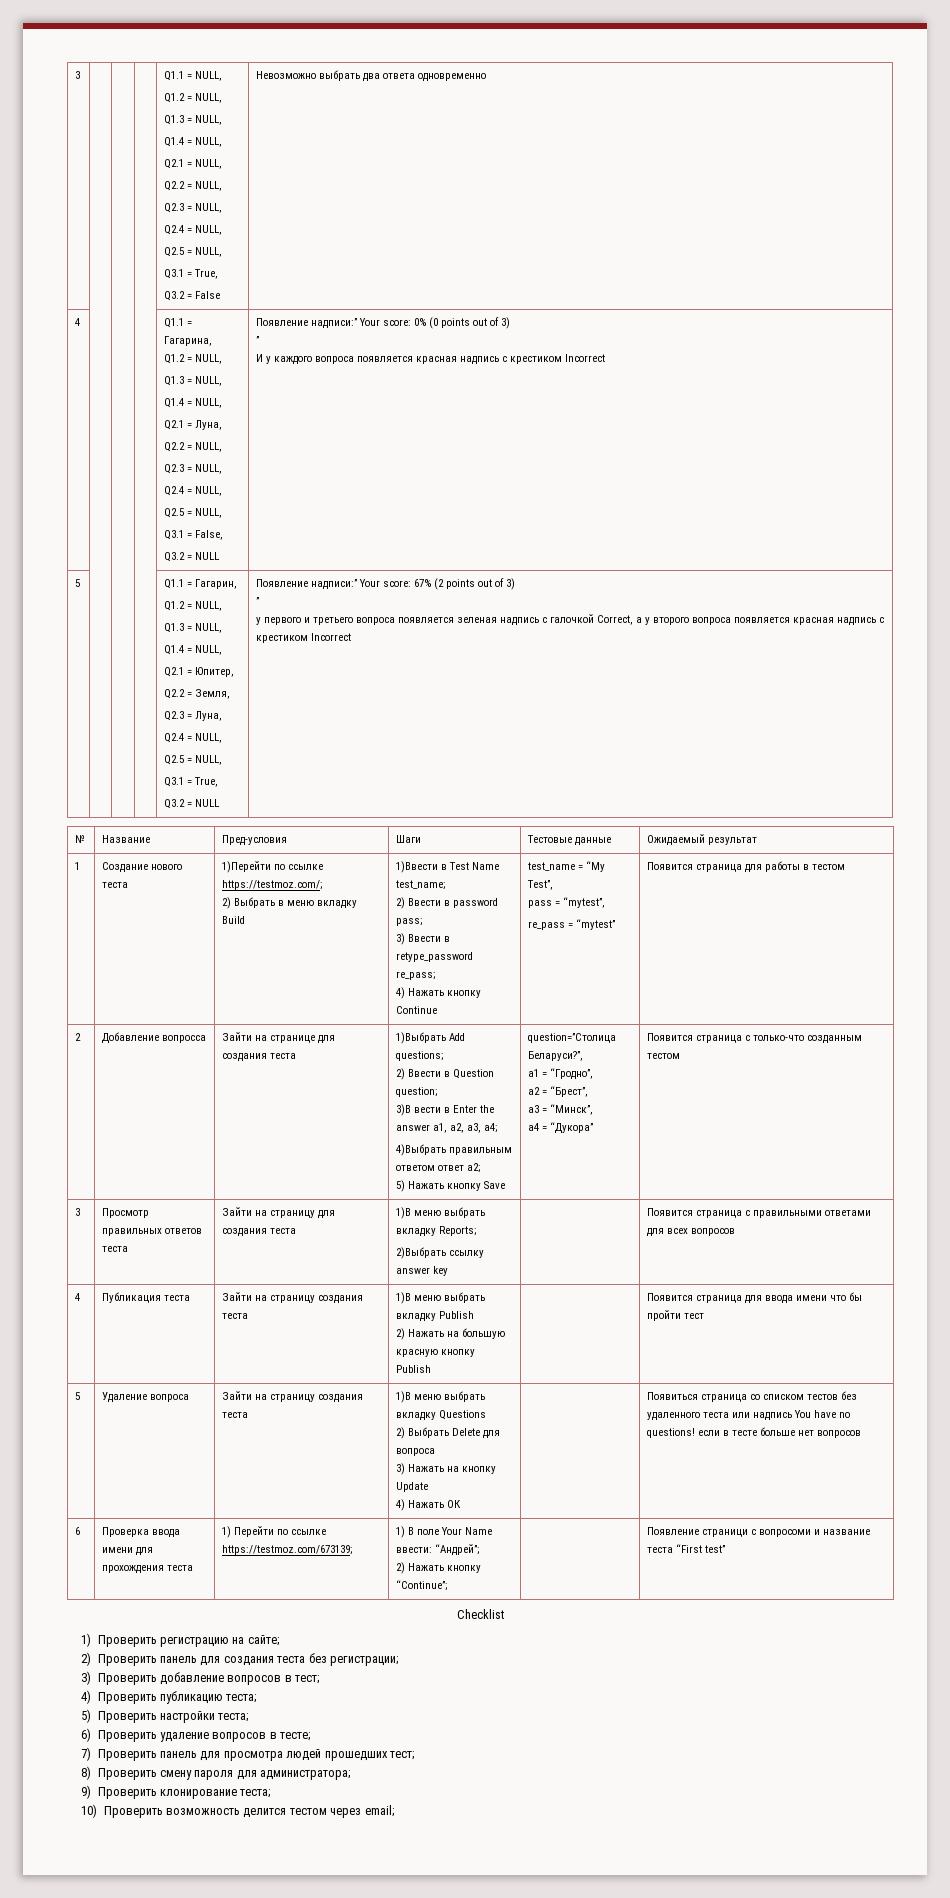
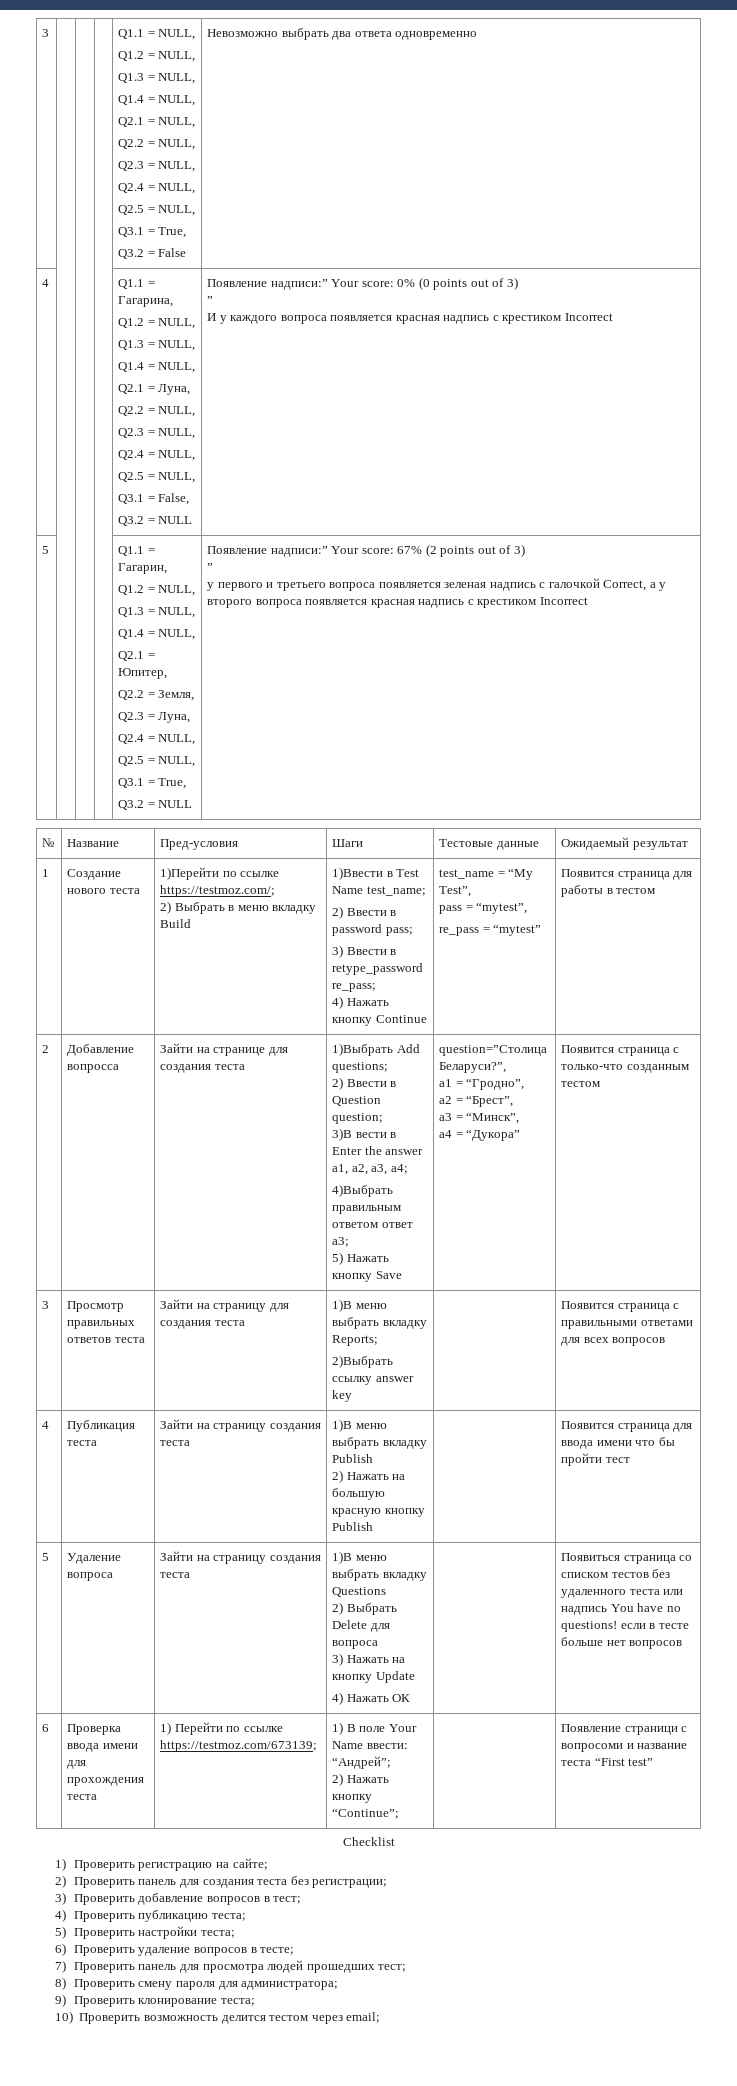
[467,1163,481,1173] а2; -> [332,1237,350,1247] а3;

